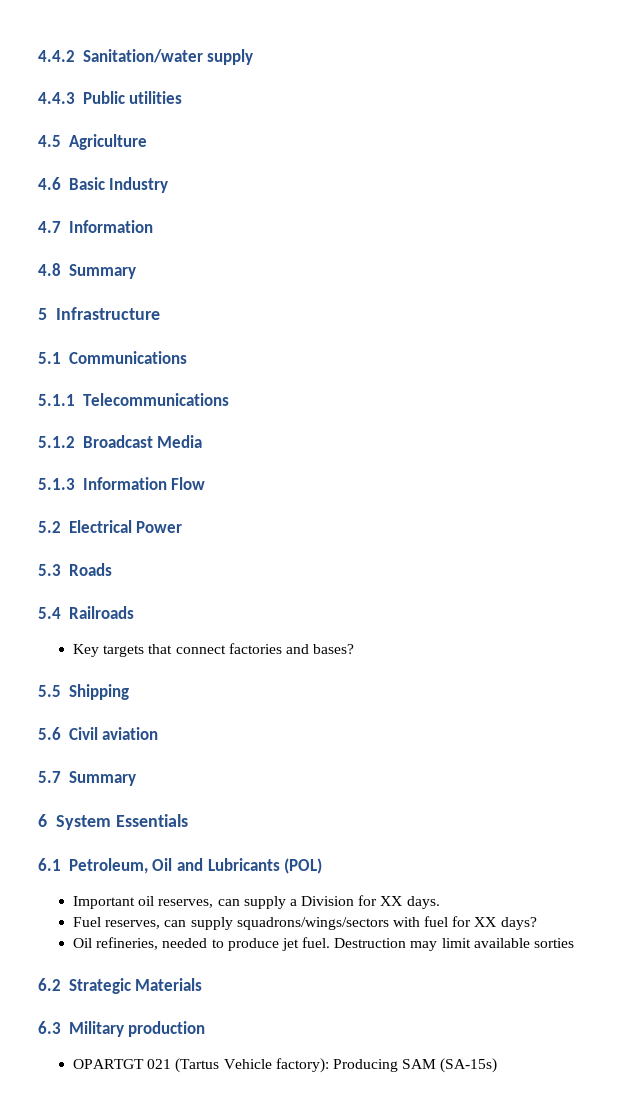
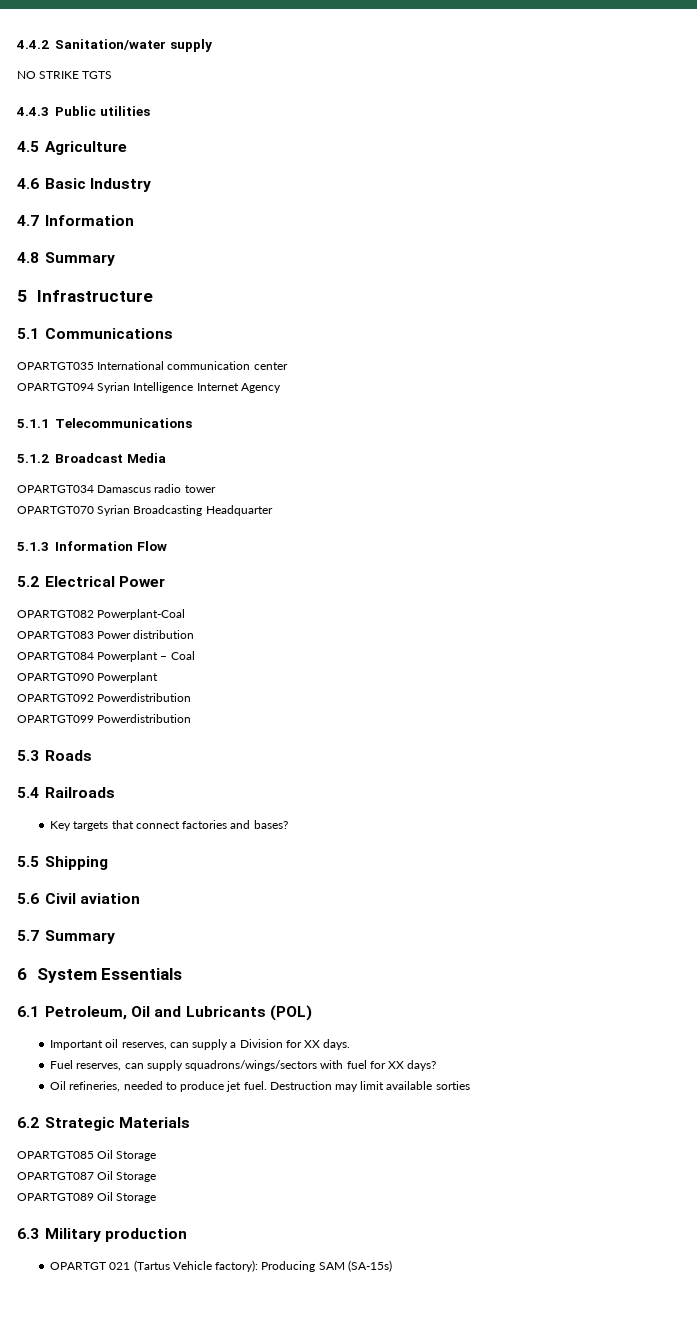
(254, 57) none -> [17,71,113,79] // NO STRIKE TGTS
(187, 357) none -> [17,361,288,370] [17,382,281,393] // OPARTGT035 International communication center // OPARTGT094 Syrian Intelligence Internet Agency
(203, 441) none -> [17,484,216,493] [17,505,273,516] // OPARTGT034 Damascus radio tower // OPARTGT070 Syrian Broadcasting Headquarter
(183, 527) none -> [17,609,186,620] [17,630,195,639] [17,651,195,662] [17,672,159,683] [17,693,192,702] [17,714,192,723] // OPARTGT082 Powerplant-Coal // OPARTGT083 Power distribution // OPARTGT084 Powerplant – Coal // OPARTGT090 Powerplant // OPARTGT092 Powerdistribution // OPARTGT099 Powerdistribution
(203, 984) none -> [17,1150,157,1161] [17,1171,157,1182] [17,1192,157,1203] // OPARTGT085 Oil Storage // OPARTGT087 Oil Storage // OPARTGT089 Oil Storage

